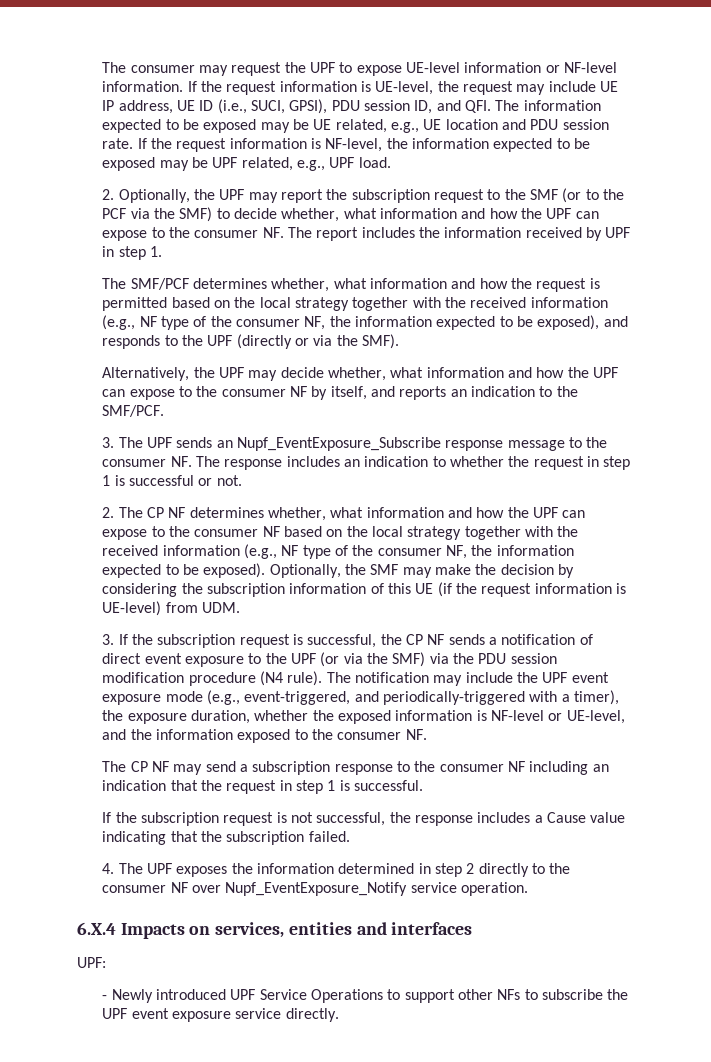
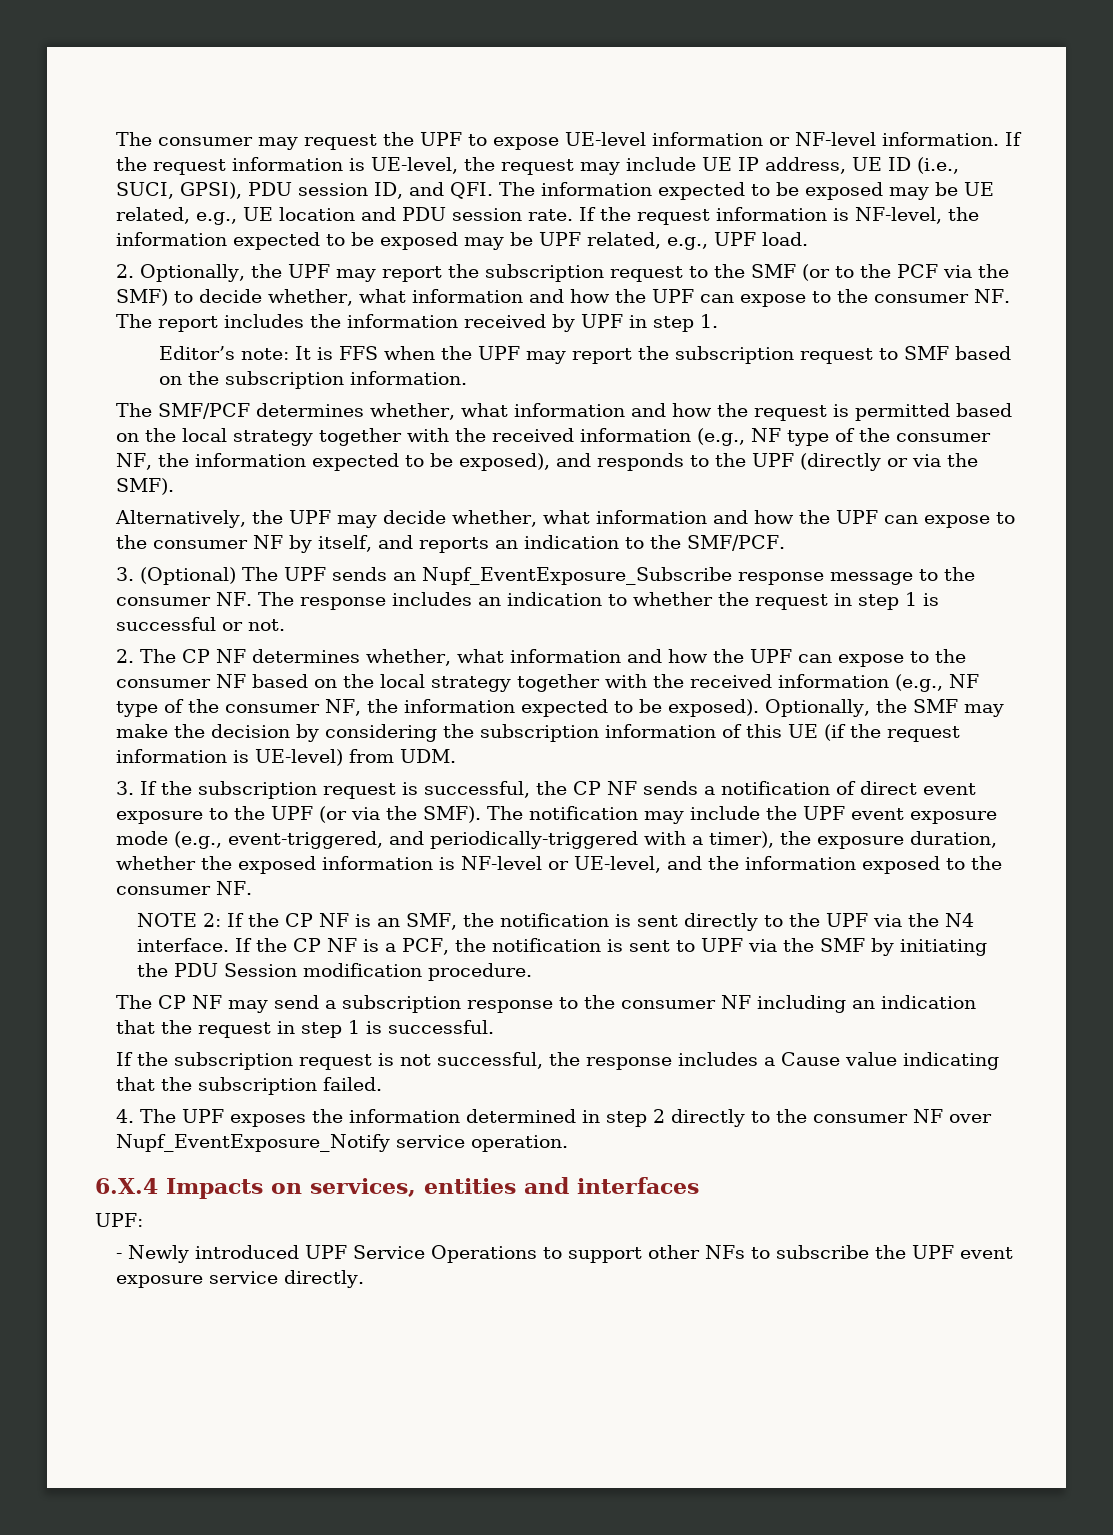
(162, 251) none -> [158,346,1011,364] [158,371,467,389] // Editor’s note: It is FFS when the UPF may report the subscription request to SMF based on the subscription information.
(115, 442) none -> [140,567,237,585] (Optional)
[392,652,557,667] [102,671,323,686] SMF) via the PDU session modification procedure (N4 rule). -> [423,806,482,823] SMF).
(427, 734) none -> [137,913,975,931] [137,938,988,956] [137,963,533,981] // NOTE 2: If the CP NF is an SMF, the notification is sent directly to the UPF via the N4 interface. If the CP NF is a PCF, the notification is sent to UPF via the SMF by initiating the PDU Session modification procedure.

